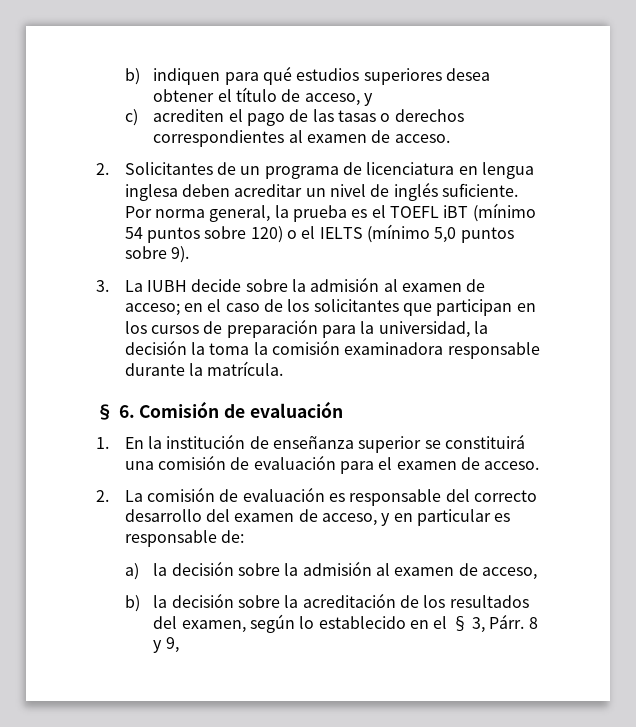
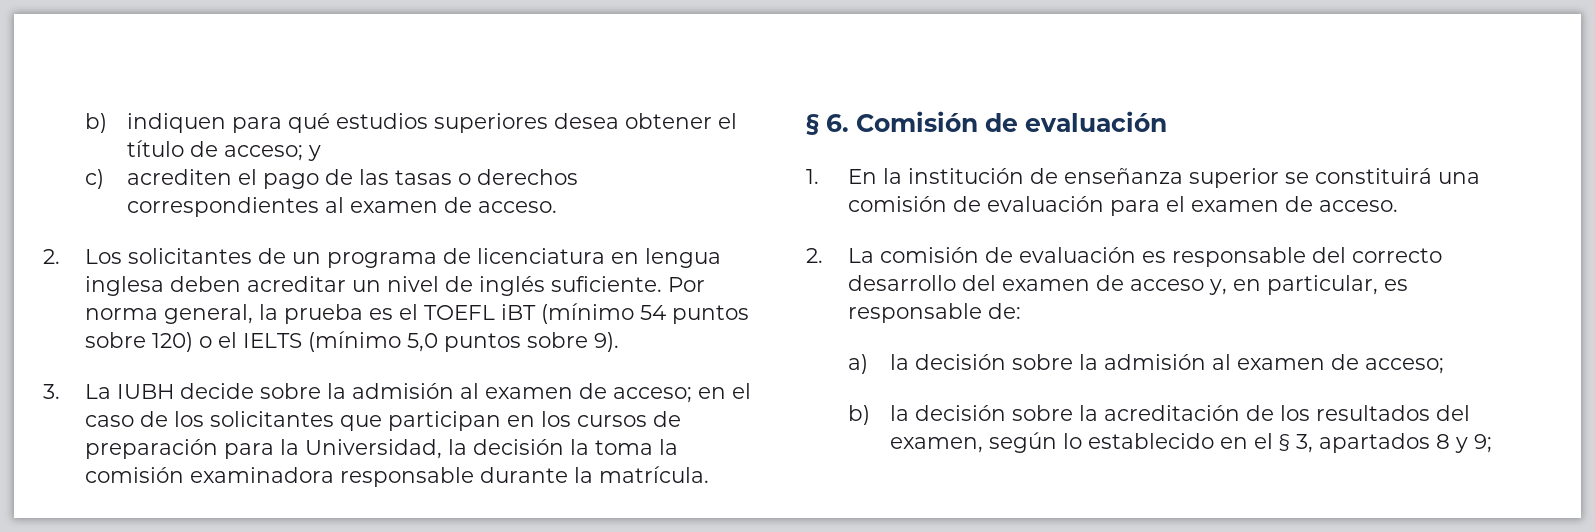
[304,93,360,106] acceso, -> [223,145,303,161] acceso;
[124,162,213,175] Solicitantes -> [84,248,252,264] Los solicitantes
[378,321,470,338] universidad, -> [304,439,442,459] Universidad,
[321,509,491,526] acceso, y en particular -> [1129,275,1378,295] acceso y, en particular,
[481,567,537,580] acceso, -> [1364,358,1444,374] acceso;
[489,614,525,629] Párr. -> [1318,433,1430,453] apartados
[165,637,179,653] 9, -> [1473,434,1492,453] 9;

